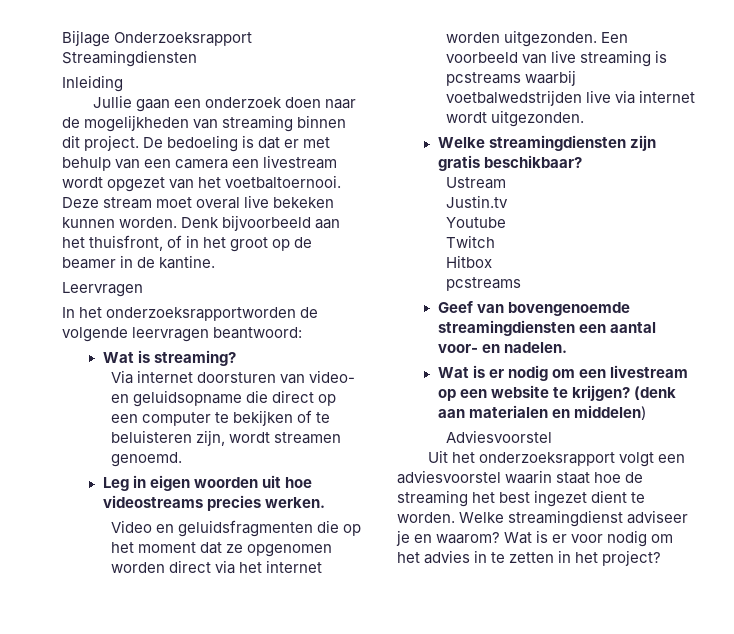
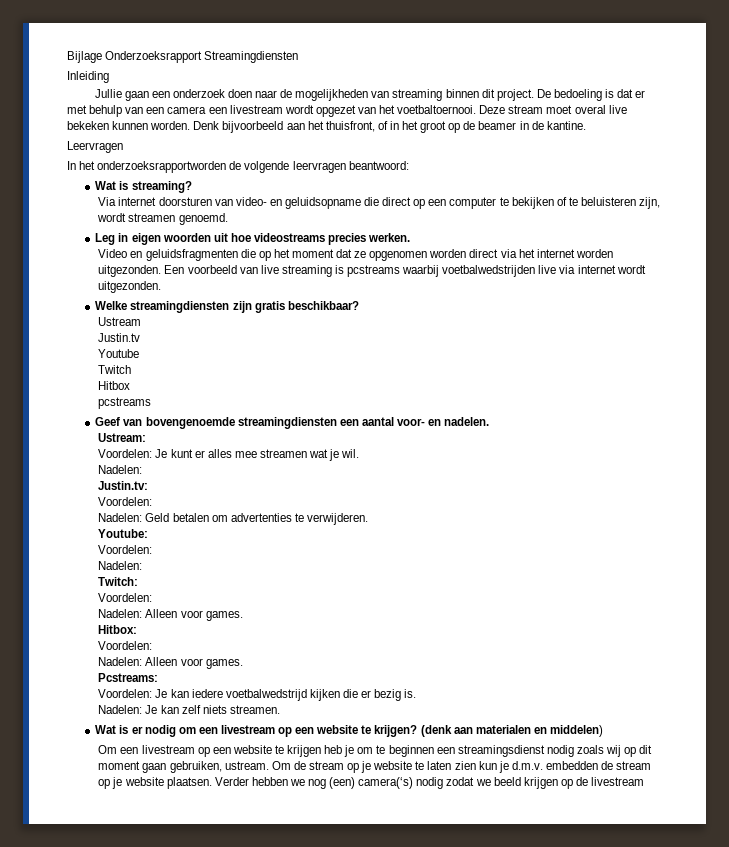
(567, 347) none -> [98,433,147,442] [98,449,360,461] [98,465,143,474] [98,481,149,490] [98,497,153,506] [98,513,368,525] [98,529,149,538] [98,545,153,554] [98,561,143,570] [98,577,139,586] [98,593,153,602] [98,609,243,621] [98,625,138,634] [98,641,153,650] [98,657,243,669] [98,673,159,682] [98,689,417,701] [98,705,280,714] // Ustream: // Voordelen: Je kunt er alles mee streamen wat je wil. // Nadelen: // Justin.tv: // Voordelen: // Nadelen: Geld betalen om advertenties te verwijderen. // Youtube: // Voordelen: // Nadelen: // Twitch: // Voordelen: // Nadelen: Alleen voor games. // Hitbox: // Voordelen: // Nadelen: Alleen voor games. // Pcstreams: // Voordelen: Je kan iedere voetbalwedstrijd kijken die er bezig is. // Nadelen: Je kan zelf niets streamen.
[445,430,552,443] [427,450,685,467] [397,470,644,484] [397,490,646,507] [397,510,689,527] [396,530,674,547] [397,550,662,566] Adviesvoorstel // Uit het onderzoeksrapport volgt een adviesvoorstel waarin staat hoe de streaming het best ingezet dient te worden. Welke streamingdienst adviseer je en waarom? Wat is er voor nodig om het advies in te zetten in het project? -> [98,745,653,757] [98,761,652,773] [98,777,645,789] Om een livestream op een website te krijgen heb je om te beginnen een streamingsdienst nodig zoals wij op dit moment gaan gebruiken, ustream. Om de stream op je website te laten zien kun je d.m.v. embedden de stream op je website plaatsen. Verder hebben we nog (een) camera(‘s) nodig zodat we beeld krijgen op de livestream

